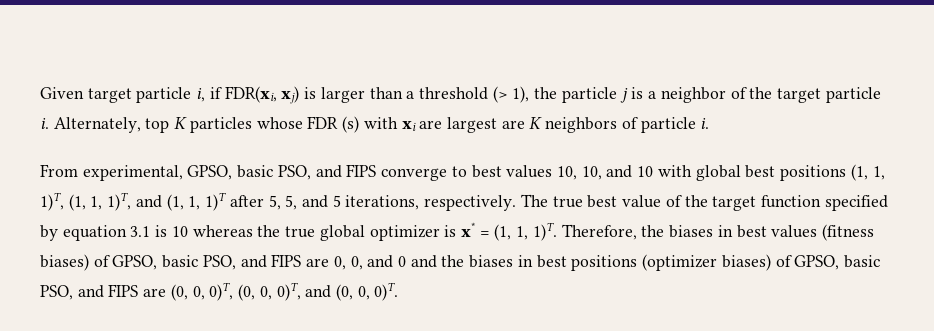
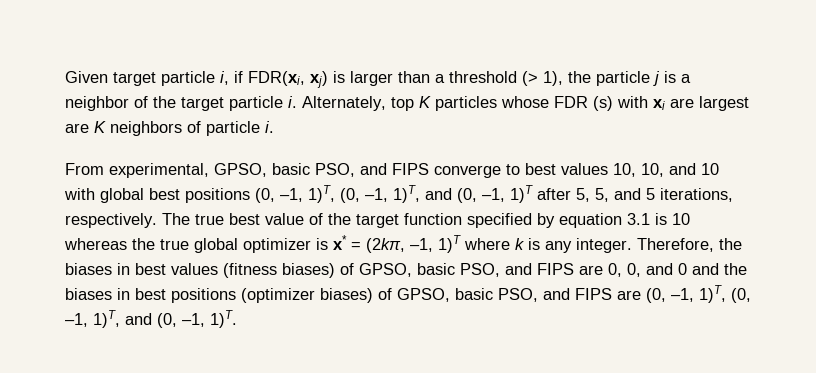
[850,164,885,181] [40,192,201,211] (1, 1, 1)T, (1, 1, 1)T, and (1, 1, -> [255,185,505,203] (0, –1, 1)T, (0, –1, 1)T, and (0, –1,
[494,222,557,241] (1, 1, 1)T. -> [366,235,632,253] (2kπ, –1, 1)T where k is any integer.
[192,282,399,301] 0, 0)T, (0, 0, 0)T, and (0, 0, 0)T. -> [671,285,751,303] [65,310,237,328] –1, 1)T, (0, –1, 1)T, and (0, –1, 1)T.

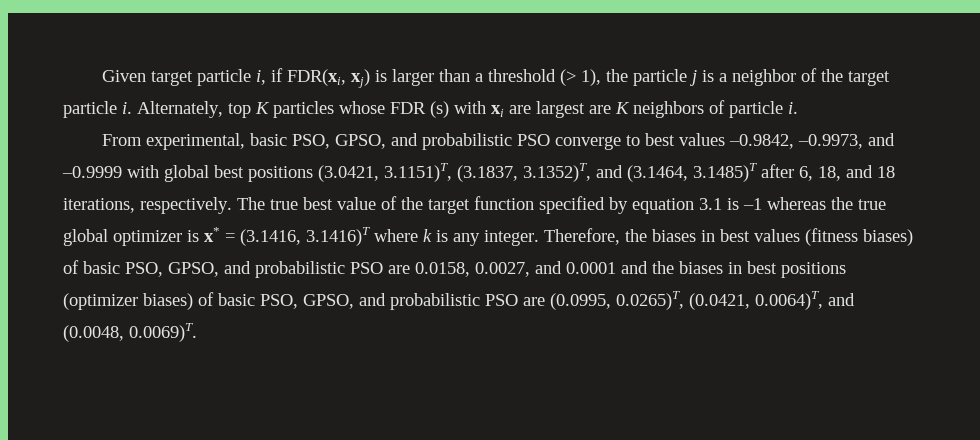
[214,163,719,178] [64,185,655,203] GPSO, basic PSO, and FIPS converge to best values 10, 10, and 10 with global best positions (0, –1, 1)T, (0, –1, 1)T, and (0, –1, 1)T after 5, 5, and 5 -> [250,133,896,150] [62,163,895,182] basic PSO, GPSO, and probabilistic PSO converge to best values –0.9842, –0.9973, and –0.9999 with global best positions (3.0421, 3.1151)T, (3.1837, 3.1352)T, and (3.1464, 3.1485)T after 6, 18, and 18
[672,213,690,225] 10 -> [743,198,762,210] –1
[366,235,461,253] (2kπ, –1, 1)T -> [240,227,370,246] (3.1416, 3.1416)T
[359,263,687,277] GPSO, basic PSO, and FIPS are 0, 0, and 0 -> [83,261,616,278] basic PSO, GPSO, and probabilistic PSO are 0.0158, 0.0027, and 0.0001
[397,285,751,303] [65,310,237,328] GPSO, basic PSO, and FIPS are (0, –1, 1)T, (0, –1, 1)T, and (0, –1, 1)T. -> [218,291,855,310] [63,323,197,342] basic PSO, GPSO, and probabilistic PSO are (0.0995, 0.0265)T, (0.0421, 0.0064)T, and (0.0048, 0.0069)T.

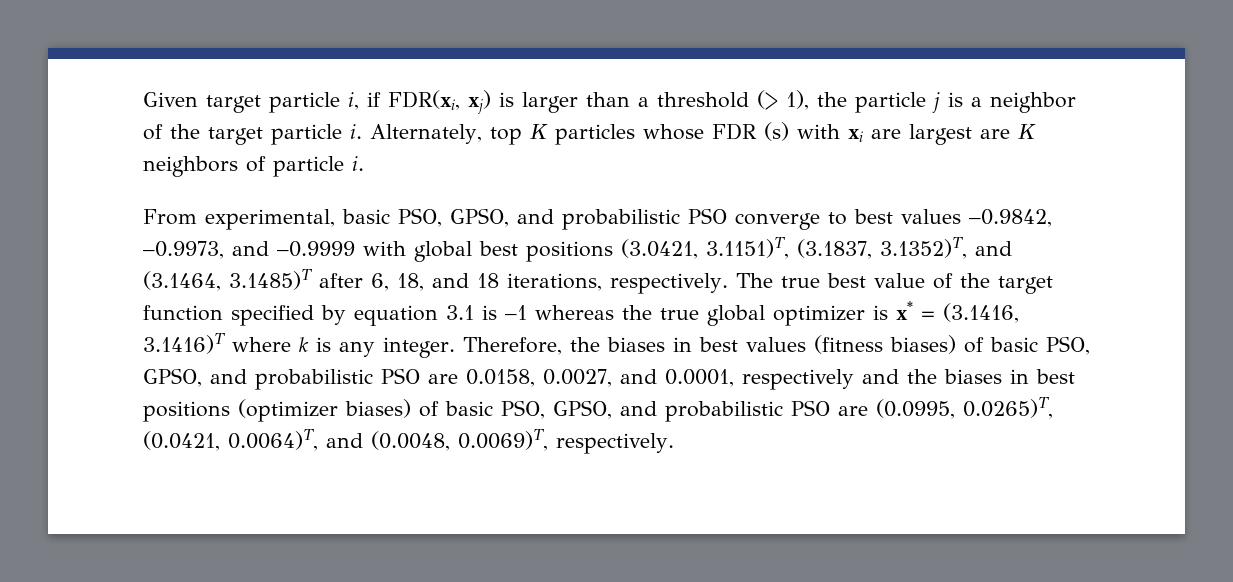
[566,262,616,274] 0.0001 -> [665,369,854,390] 0.0001, respectively
[129,323,197,342] 0.0069)T. -> [458,429,674,454] 0.0069)T, respectively.

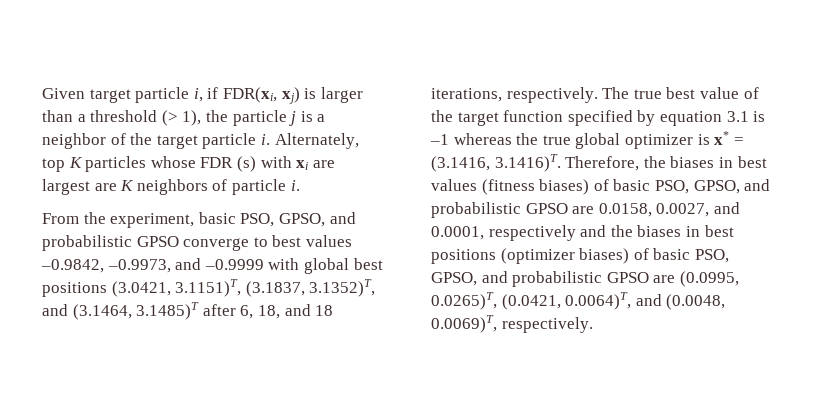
[205,208,727,230] experimental, basic PSO, GPSO, and probabilistic PSO -> [83,212,356,228] [42,235,179,251] the experiment, basic PSO, GPSO, and probabilistic GPSO
[143,333,455,358] 3.1416)T where k is any integer. -> [494,154,561,172] 3.1416)T.
[381,368,420,384] PSO -> [525,203,568,214] GPSO
[791,400,830,416] PSO -> [606,272,649,283] GPSO

